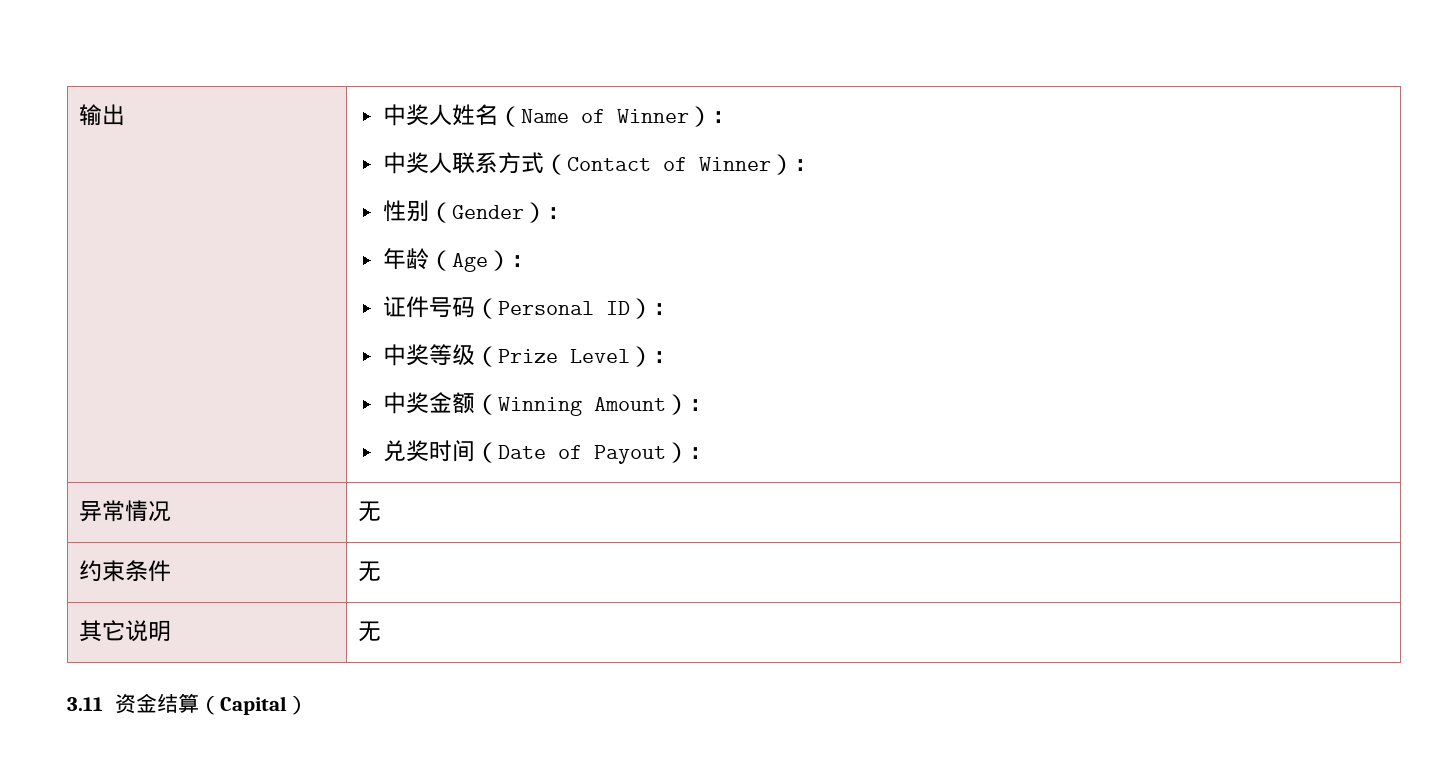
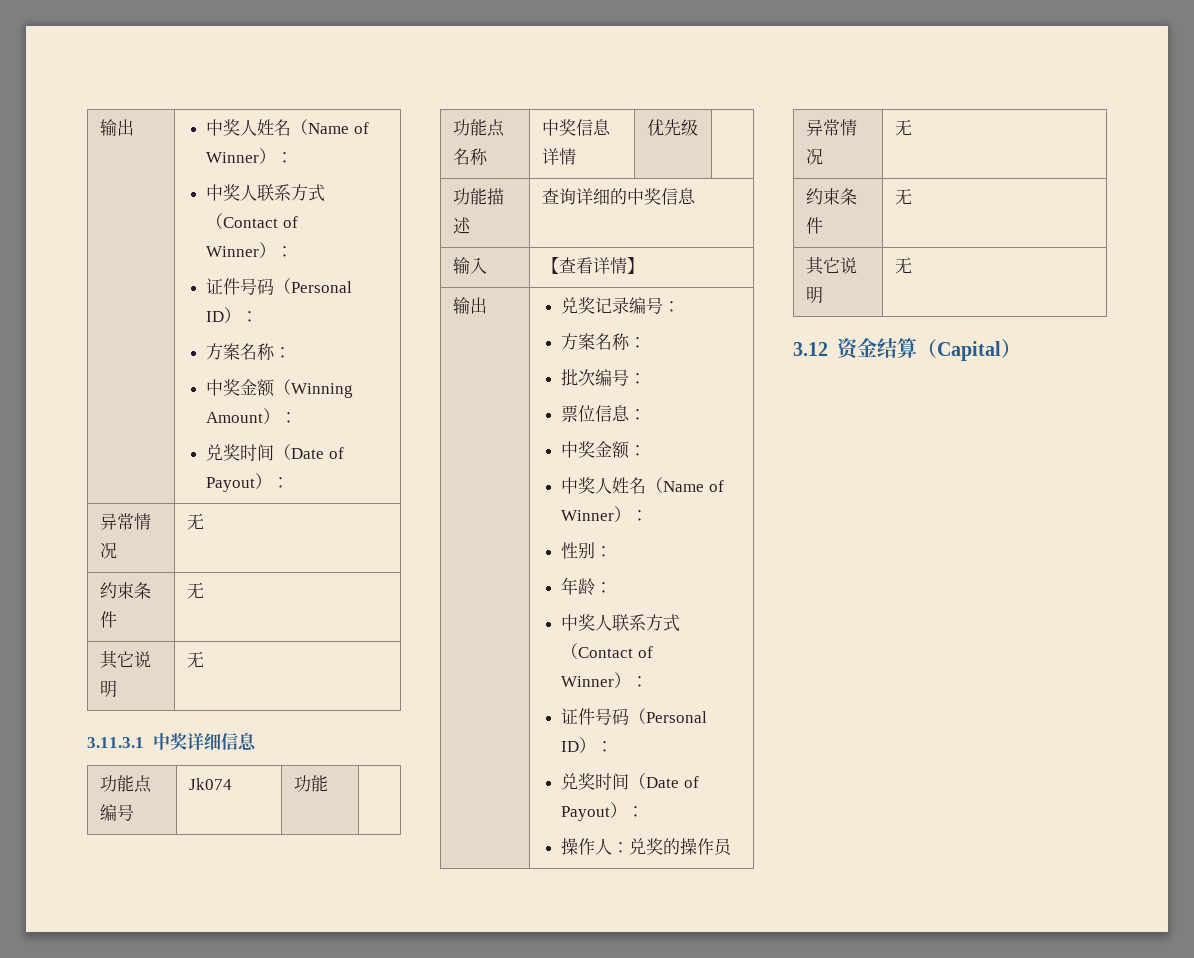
[383,200,571,223] [383,248,535,272] [383,296,677,319] [383,344,654,367] // 性别（Gender）： // 年龄（Age）： // 证件号码（Personal ID）： // 中奖等级（Prize Level） -> [206,278,353,295] [206,307,259,323] [206,343,276,360] // 证件号码（Personal ID）： // 方案名称
[67,697,103,711] 3.11 -> [87,732,257,751] [100,775,153,793] [100,804,135,821] [189,778,233,790] [294,775,329,792] [453,119,506,137] [453,148,489,165] [542,119,612,136] [542,148,577,165] [647,119,699,136] [453,188,505,205] [453,217,472,234] [542,188,697,205] [453,257,488,274] [542,257,645,274] [453,297,488,314] [561,297,681,314] [561,333,647,350] [561,369,647,386] [561,405,647,422] [561,441,647,459] [561,477,724,494] [561,506,649,522] [561,542,613,559] [561,577,613,596] [561,614,681,632] [561,643,653,659] [561,672,649,688] [561,708,708,725] [561,737,614,753] [561,773,699,790] [561,802,645,821] [561,838,734,856] [806,119,858,136] [806,148,824,165] [895,119,913,136] [806,188,858,205] [806,217,824,234] [895,188,913,205] [806,256,858,275] [806,286,824,304] [895,257,913,274] [793,342,828,356] 3.11.3.1中奖详细信息 // 功能点编号 | Jk074 | 功能 | // 功能点名称 | 中奖信息详情 | 优先级 | // 功能描述 | 查询详细的中奖信息 // 输入 | 【查看详情】 // 输出 | 兑奖记录编号： // 方案名称： // 批次编号： // 票位信息： // 中奖金额： // 中奖人姓名（Name of Winner）： // 性别： // 年龄： // 中奖人联系方式（Contact of Winner）： // 证件号码（Personal ID）： // 兑奖时间（Date of Payout）： // 操作人：兑奖的操作员 // 异常情况 | 无 // 约束条件 | 无 // 其它说明 | 无 // 3.12

